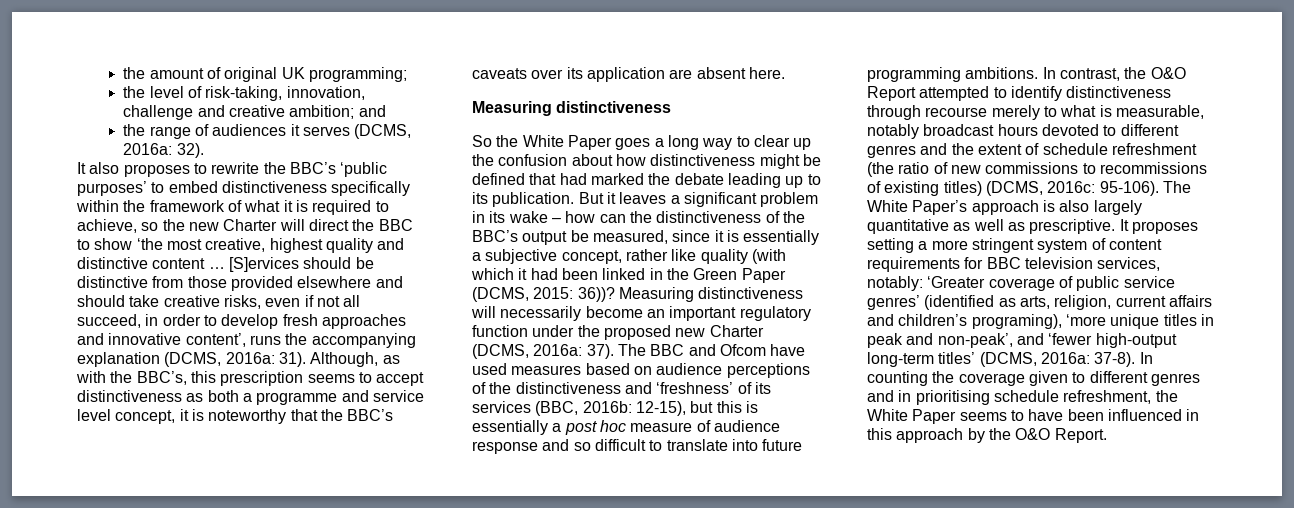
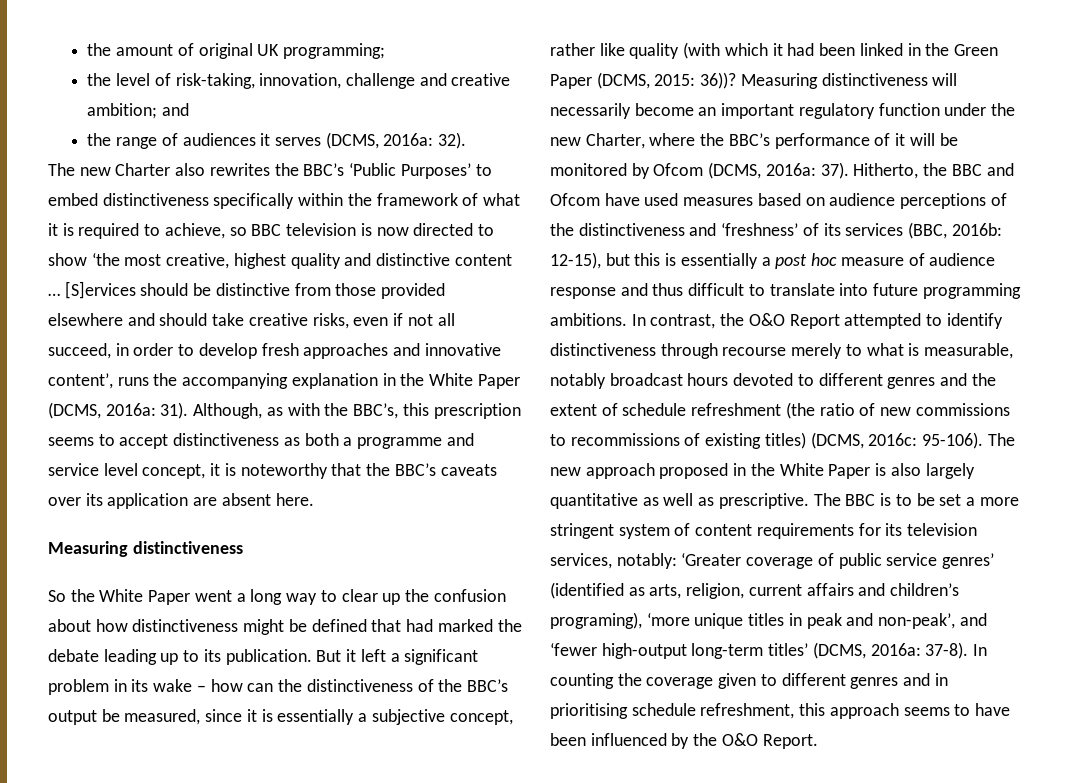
[77,162,388,177] [77,181,147,196] It also proposes to rewrite the BBC’s ‘public purposes’ -> [48,163,471,179] The new Charter also rewrites the BBC’s ‘Public Purposes’
[162,219,413,231] the new Charter will direct the BBC -> [251,223,474,236] BBC television is now directed
(160, 359) none -> [382,373,520,389] in the White Paper
[615,138,651,150] goes -> [194,590,232,602] went
[619,192,667,204] leaves -> [360,649,386,662] left
[603,325,764,340] proposed new Charter -> [550,133,958,149] [550,163,704,179] new Charter, where the BBC’s performance of it will be monitored by Ofcom
[617,344,646,356] The -> [853,163,948,179] Hitherto, the
[573,442,591,451] so -> [652,283,684,296] thus
[867,200,1039,215] White Paper’s approach -> [550,463,871,479] new approach proposed in the White Paper
[1119,219,1198,234] [867,238,914,253] It proposes setting -> [813,493,962,506] The BBC is to be set
[986,257,1021,269] BBC -> [885,523,903,536] its
[1155,390,1178,402] [867,409,957,424] the White Paper -> [799,703,899,719] this approach
[1186,409,1200,421] [867,428,964,443] in this approach -> (667, 739) none

